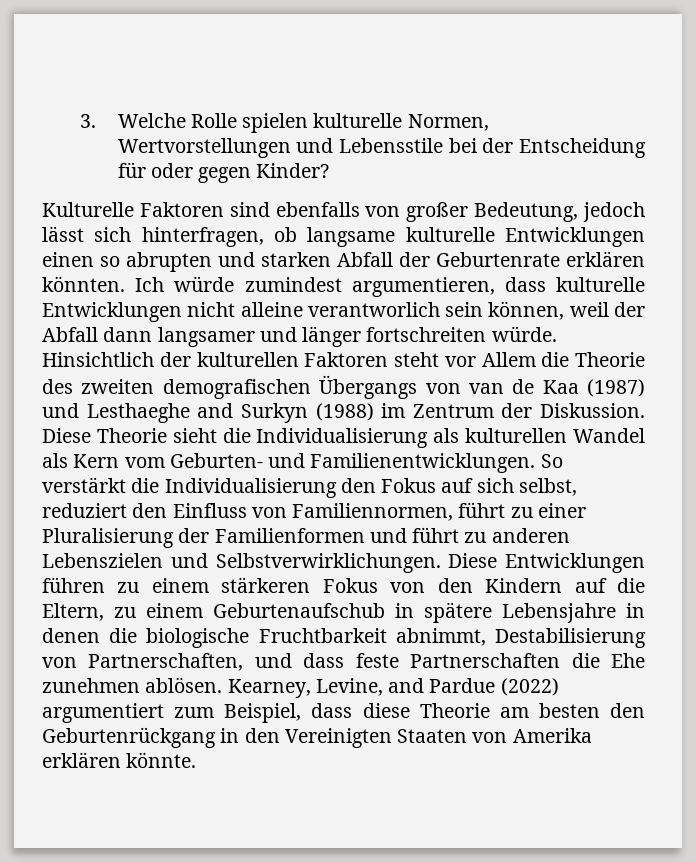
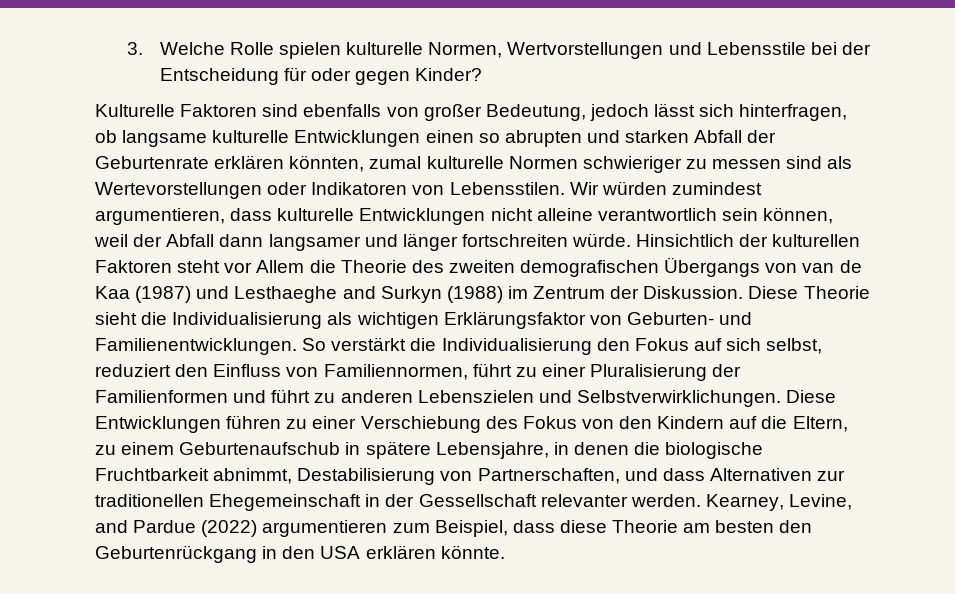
[42,276,235,292] könnten. Ich würde -> [289,155,853,173] [95,181,667,199] könnten, zumal kulturelle Normen schwieriger zu messen sind als Wertevorstellungen oder Indikatoren von Lebensstilen. Wir würden
[307,302,440,317] verantworlich -> [597,208,717,221] verantwortlich
[465,428,645,443] [42,453,165,468] kulturellen Wandel als Kern vom -> [356,311,622,329] wichtigen Erklärungsfaktor von
[151,577,311,593] einem stärkeren -> [312,416,518,433] einer Verschiebung des
[502,603,616,623] Lebensjahre -> [435,442,549,459] Lebensjahre,
[355,653,645,668] [42,677,223,693] feste Partnerschaften die Ehe zunehmen ablösen. -> [709,468,846,481] [95,494,701,511] Alternativen zur traditionellen Ehegemeinschaft in der Gessellschaft relevanter werden.
[42,703,164,723] argumentiert -> [262,520,388,537] argumentieren
[284,728,592,748] Vereinigten Staaten von Amerika -> [320,546,361,559] USA

